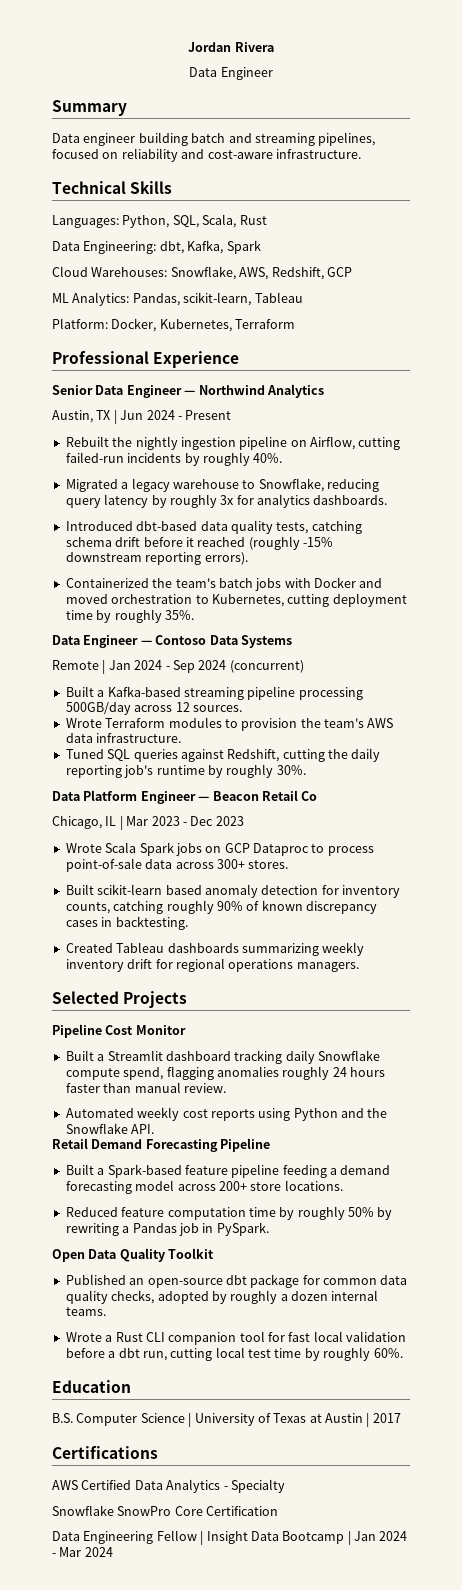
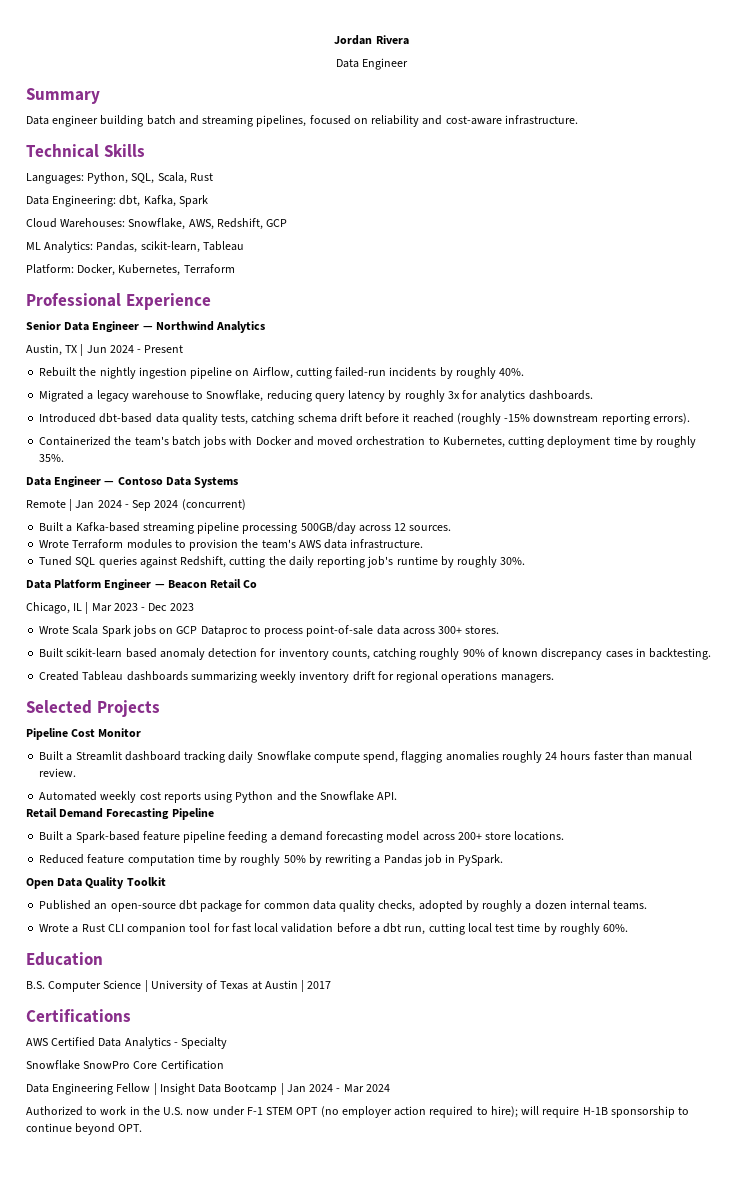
(113, 1552) none -> [26,1106,690,1118] [26,1123,143,1135] // Authorized to work in the U.S. now under F-1 STEM OPT (no employer action required to hire); will require H-1B sponsorship to continue beyond OPT.

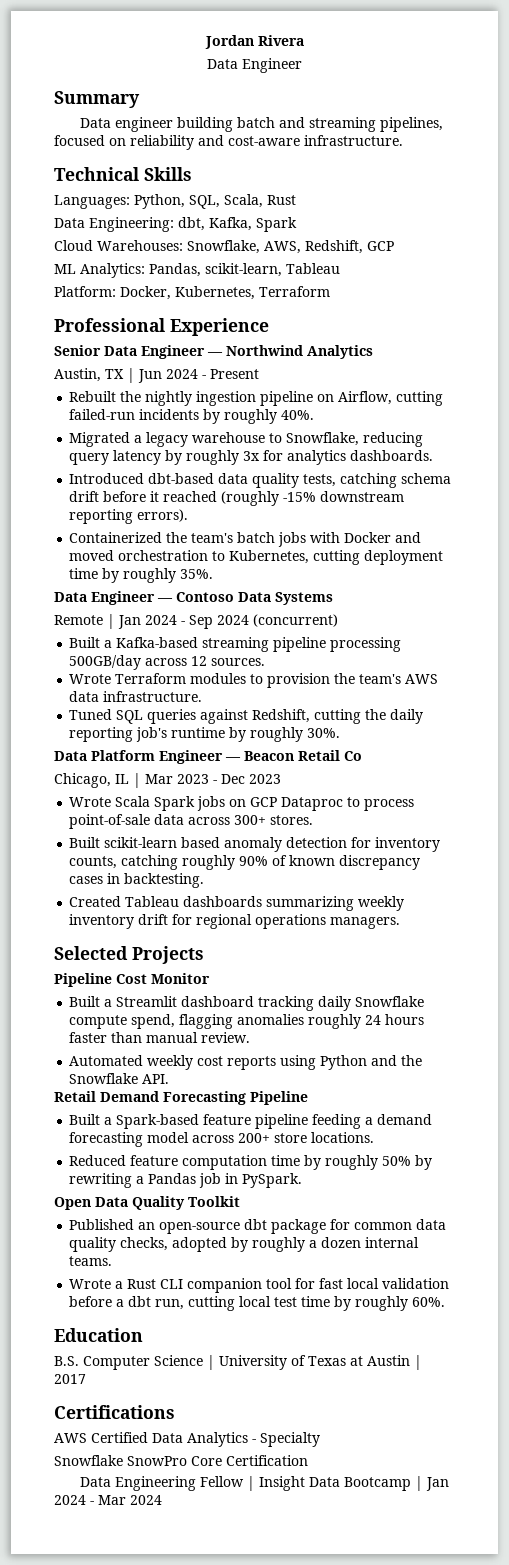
[26,1106,690,1118] [26,1123,143,1135] // Authorized to work in the U.S. now under F-1 STEM OPT (no employer action required to hire); will require H-1B sponsorship to continue beyond OPT. -> (162, 1500) none

